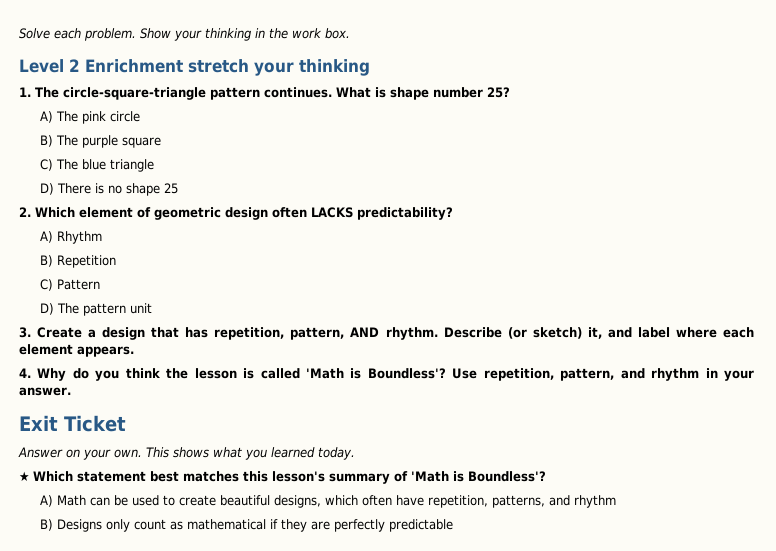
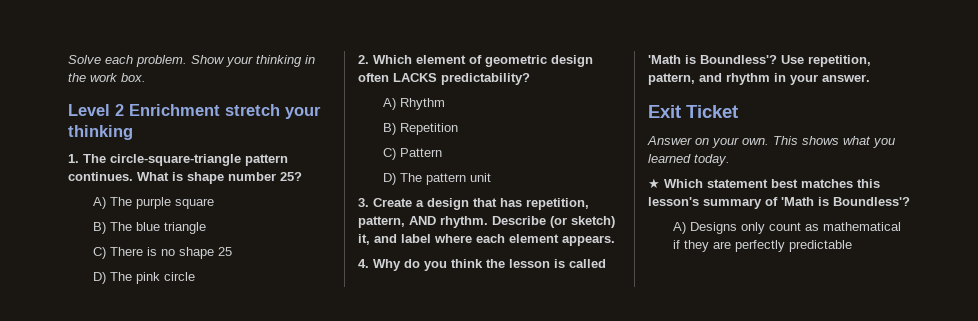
[81,111,140,124] [39,135,78,147] pink circle // B) The -> (132, 201) none
[39,159,53,171] C) -> [92,222,106,234] B)
[39,183,54,195] D) -> [92,247,106,259] C)
(178, 188) none -> [92,272,195,284] // D) The pink circle
[56,495,616,508] [39,519,53,531] Math can be used to create beautiful designs, which often have repetition, patterns, and rhythm // B) -> (686, 228) none

